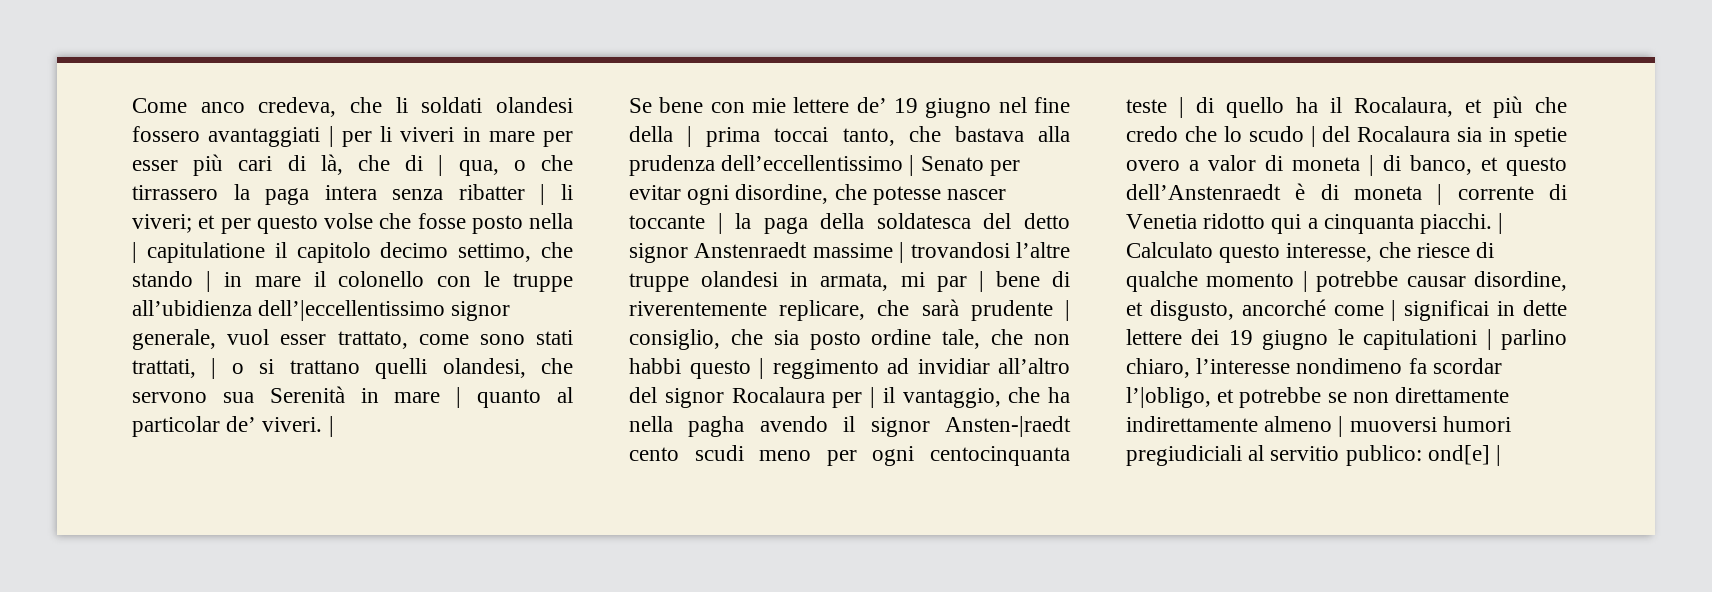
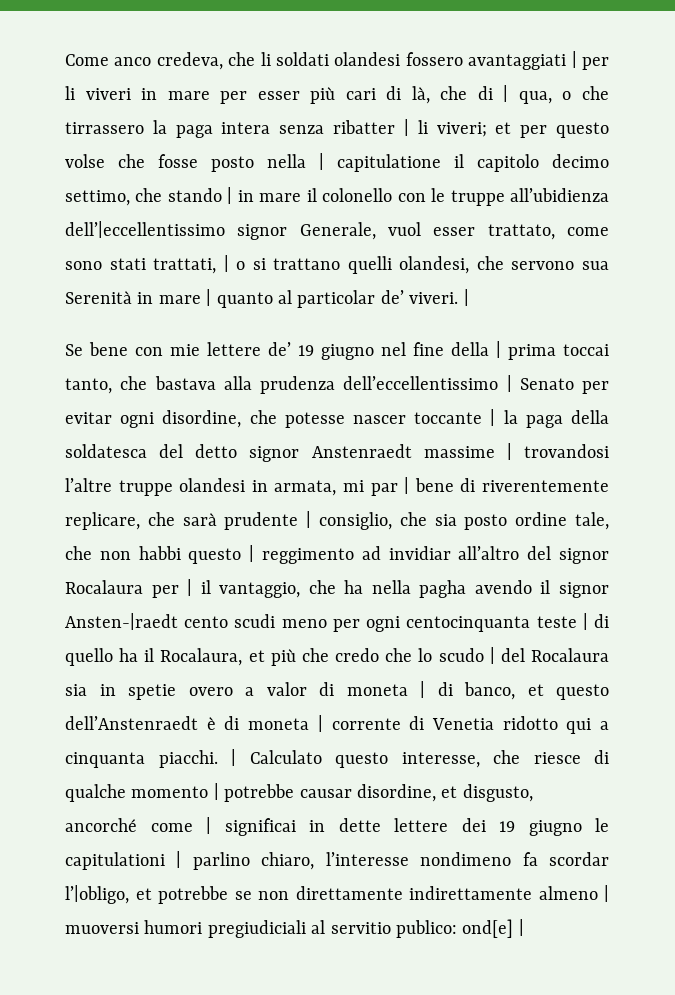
[132,329,216,350] generale, -> [299,222,376,240] Generale,

